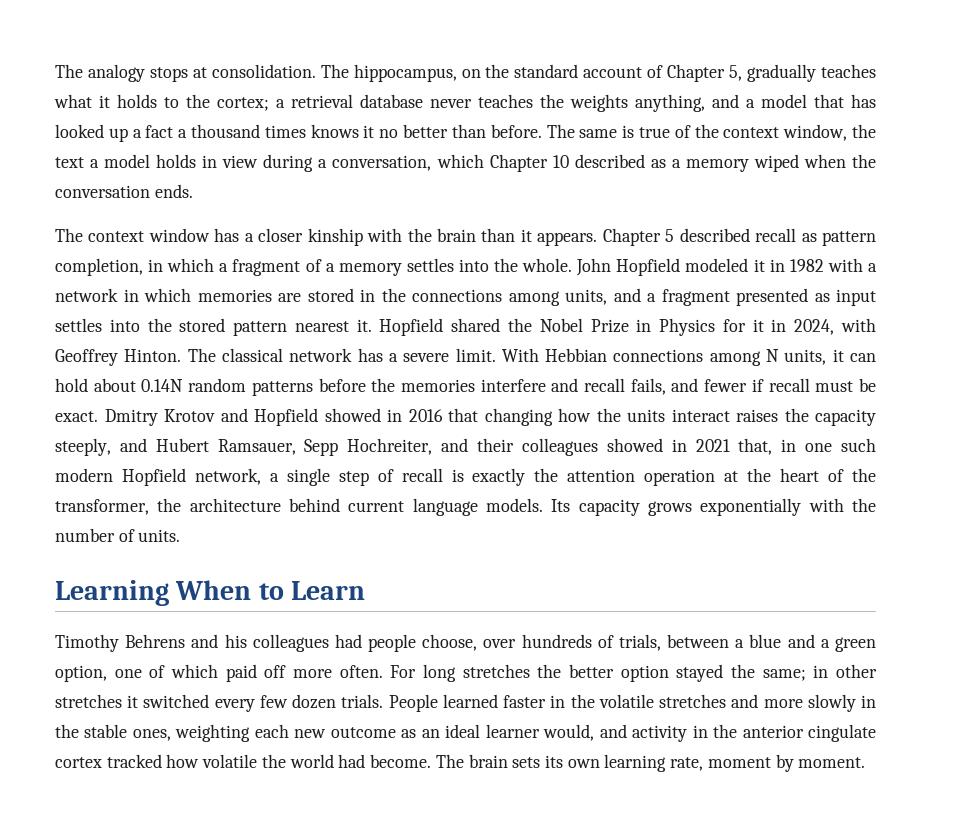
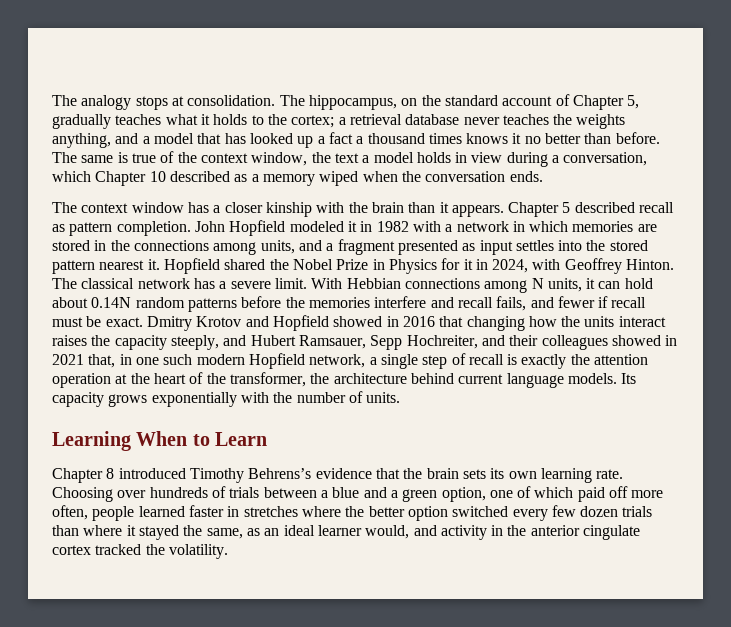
[55,258,573,276] completion, in which a fragment of a memory settles into the whole. -> [116,221,191,236] completion.
[55,634,478,652] Timothy Behrens and his colleagues had people choose, -> [52,468,624,483] [52,487,113,502] Chapter 8 introduced Timothy Behrens’s evidence that the brain sets its own learning rate. Choosing
[618,634,661,651] trials, -> [229,487,260,498] trials
[339,664,877,682] [55,694,877,712] [55,724,396,742] often. For long stretches the better option stayed the same; in other stretches it switched every few dozen trials. People learned faster in the volatile stretches and more slowly in the stable ones, weighting each new outcome -> [52,505,653,521] [52,525,243,540] often, people learned faster in stretches where the better option switched every few dozen trials than where it stayed the same,
[166,754,866,772] how volatile the world had become. The brain sets its own learning rate, moment by moment. -> [145,544,228,559] the volatility.

